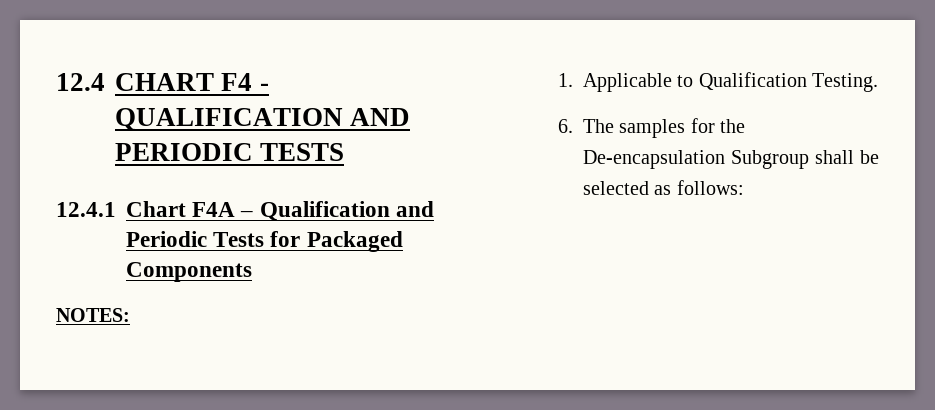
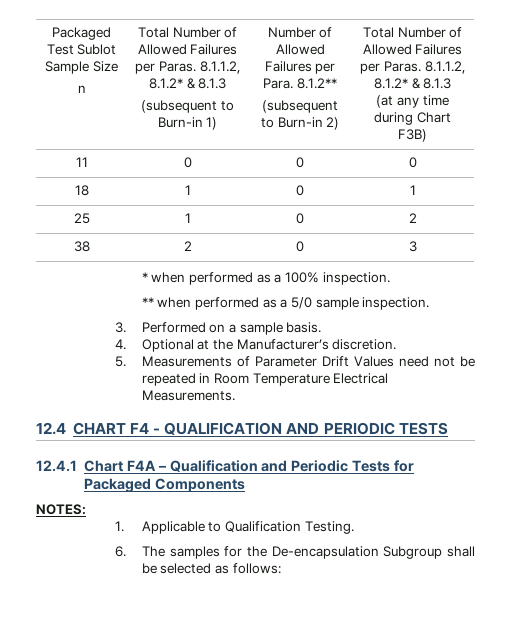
(56, 82) none -> [52,27,111,40] [46,44,117,55] [45,61,118,74] [77,85,86,93] [137,27,238,38] [137,44,238,55] [135,61,240,74] [148,78,227,89] [141,100,234,113] [157,117,218,130] [267,27,333,38] [275,44,325,55] [264,61,336,74] [263,78,337,89] [262,100,338,113] [260,117,340,130] [362,27,463,38] [362,44,463,55] [360,61,465,74] [373,78,452,89] [376,95,449,108] [374,112,451,125] [398,129,427,142] [75,157,88,167] [183,157,192,168] [296,157,304,168] [408,157,417,168] [74,185,89,196] [184,185,191,195] [296,185,304,196] [409,185,416,195] [73,213,90,224] [184,213,191,223] [296,213,304,224] [408,213,417,223] [73,241,90,252] [183,241,192,251] [296,241,304,252] [408,241,417,252] [141,272,390,285] [141,297,430,310] [115,322,322,335] [115,339,397,352] [115,356,476,367] [141,373,389,386] [141,390,235,401] Packaged Test Sublot Sample Size // n | Total Number of Allowed Failures per Paras. 8.1.1.2, 8.1.2* & 8.1.3 // (subsequent to Burn-in 1) | Number of Allowed Failures per Para. 8.1.2** // (subsequent to Burn-in 2) | Total Number of Allowed Failures per Paras. 8.1.1.2, 8.1.2* & 8.1.3 // (at any time during Chart F3B) // 11 | 0 | 0 | 0 // 18 | 1 | 0 | 1 // 25 | 1 | 0 | 2 // 38 | 2 | 0 | 3 // * when performed as a 100% inspection. // ** when performed as a 5/0 sample inspection. // 3. Performed on a sample basis. // 4. Optional at the Manufacturer’s discretion. // 5. Measurements of Parameter Drift Values need not be repeated in Room Temperature Electrical Measurements. //

